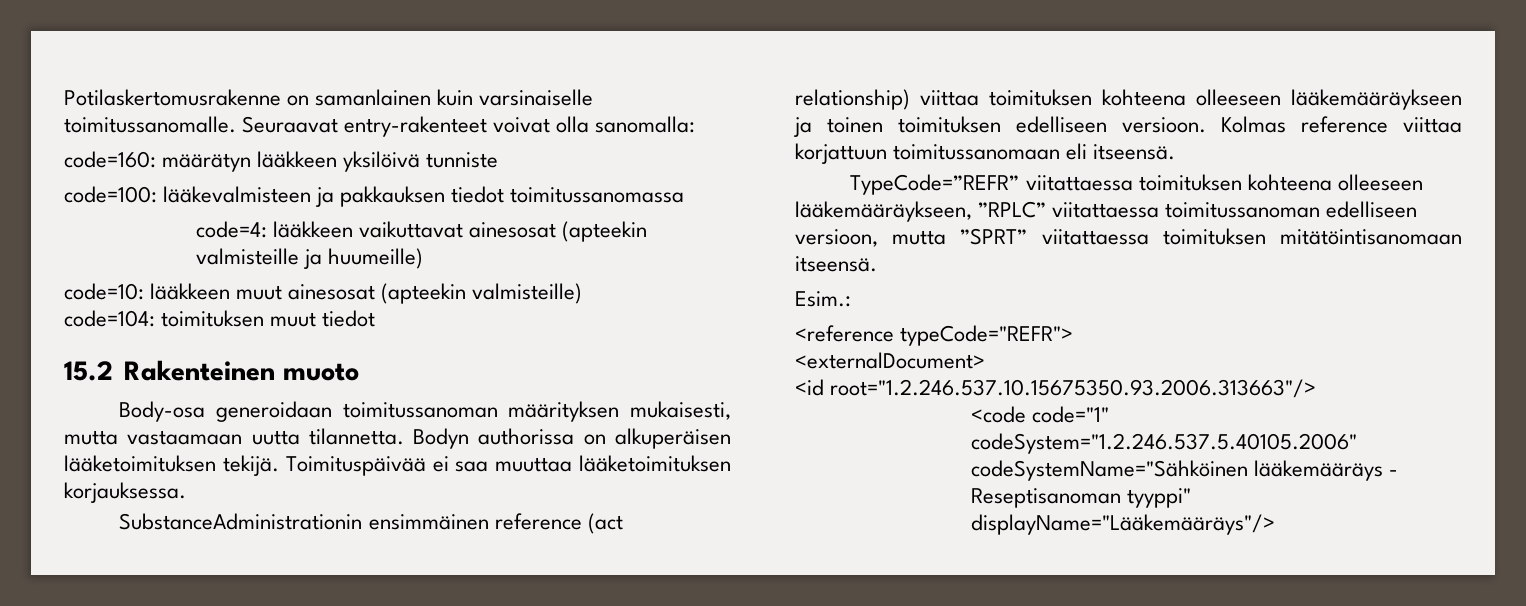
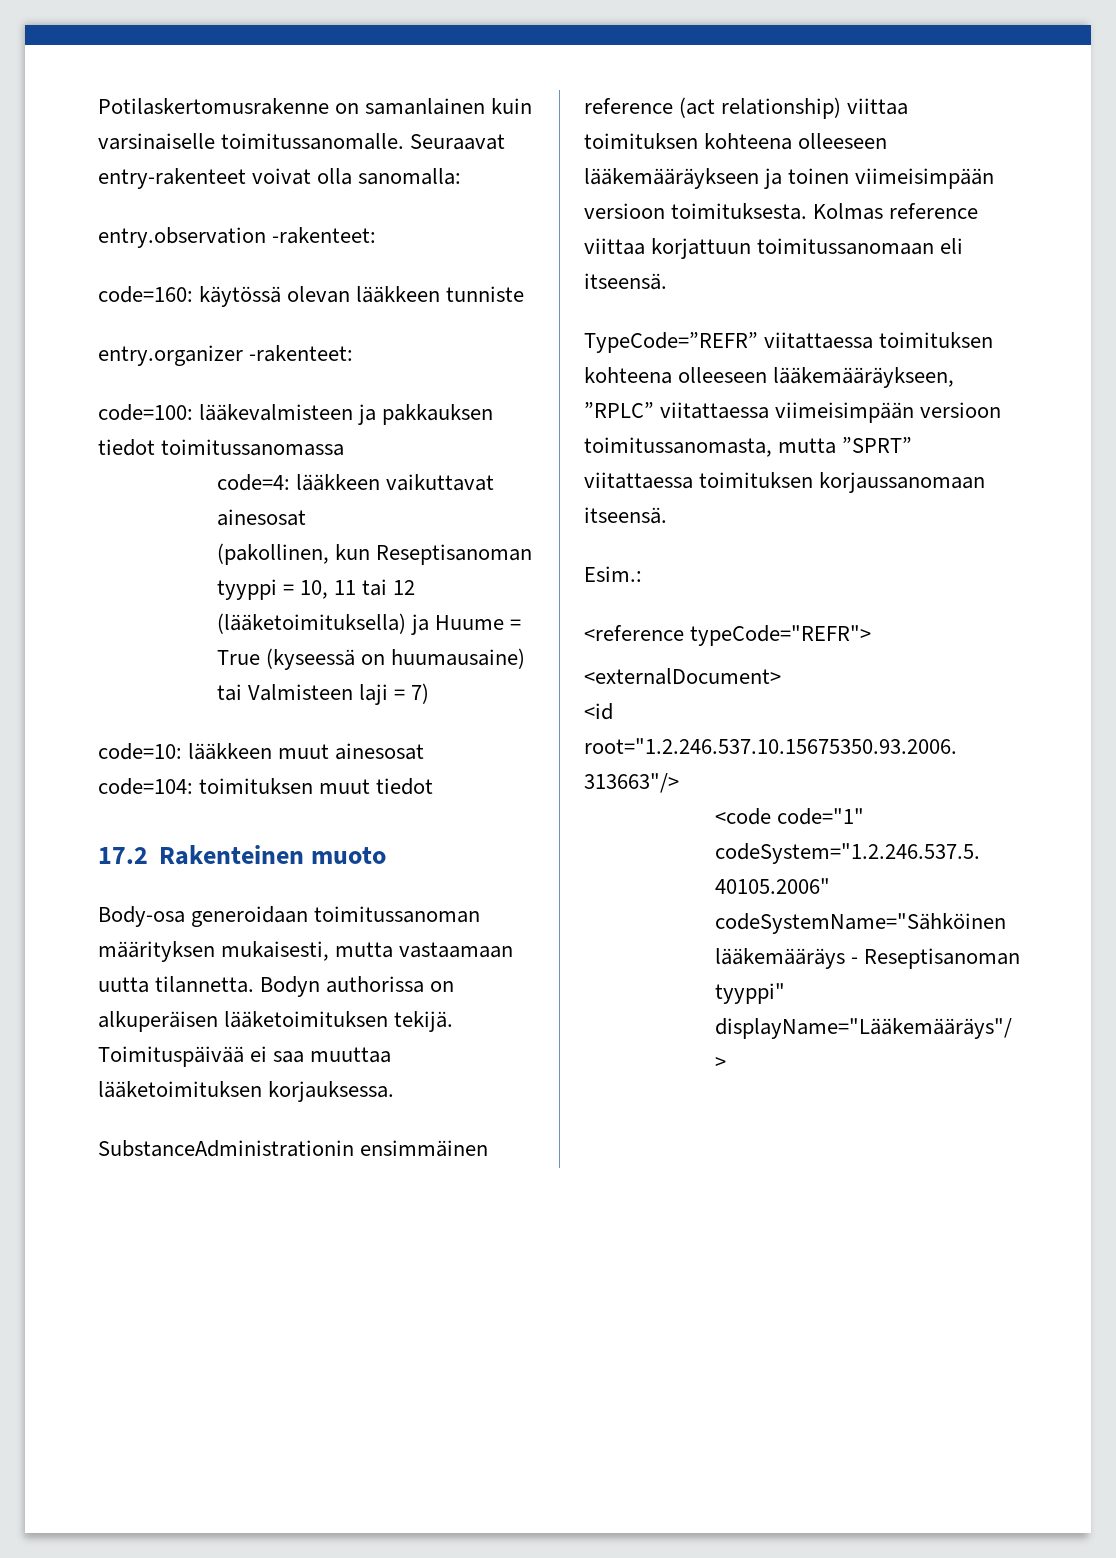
(696, 124) none -> [98,227,377,248] // entry.observation -rakenteet:
[162,151,421,172] määrätyn lääkkeen yksilöivä -> [199,286,441,307] käytössä olevan lääkkeen
(499, 160) none -> [98,345,354,366] // entry.organizer -rakenteet:
[561,221,647,242] [195,248,423,269] (apteekin valmisteille ja huumeille) -> [216,543,533,565] [216,579,416,600] [216,613,522,635] [216,648,526,670] [216,683,430,705] // (pakollinen, kun Reseptisanoman tyyppi = 10, 11 tai 12 (lääketoimituksella) ja Huume = True (kyseessä on huumausaine) tai Valmisteen laji = 7)
[381,283,583,304] (apteekin valmisteille) -> (425, 751) none
[64,361,113,381] 15.2 -> [98,847,148,864] 17.2
[898,116,1206,133] toimituksen edelliseen versioon. -> [855,168,995,189] [584,203,808,220] viimeisimpään versioon toimituksesta.
[1165,201,1418,218] [795,229,878,247] toimitussanoman edelliseen versioon, -> [775,402,1002,423] [584,437,772,457] viimeisimpään versioon toimitussanomasta,
[1280,229,1462,245] mitätöintisanomaan -> [819,472,986,493] korjaussanomaan

